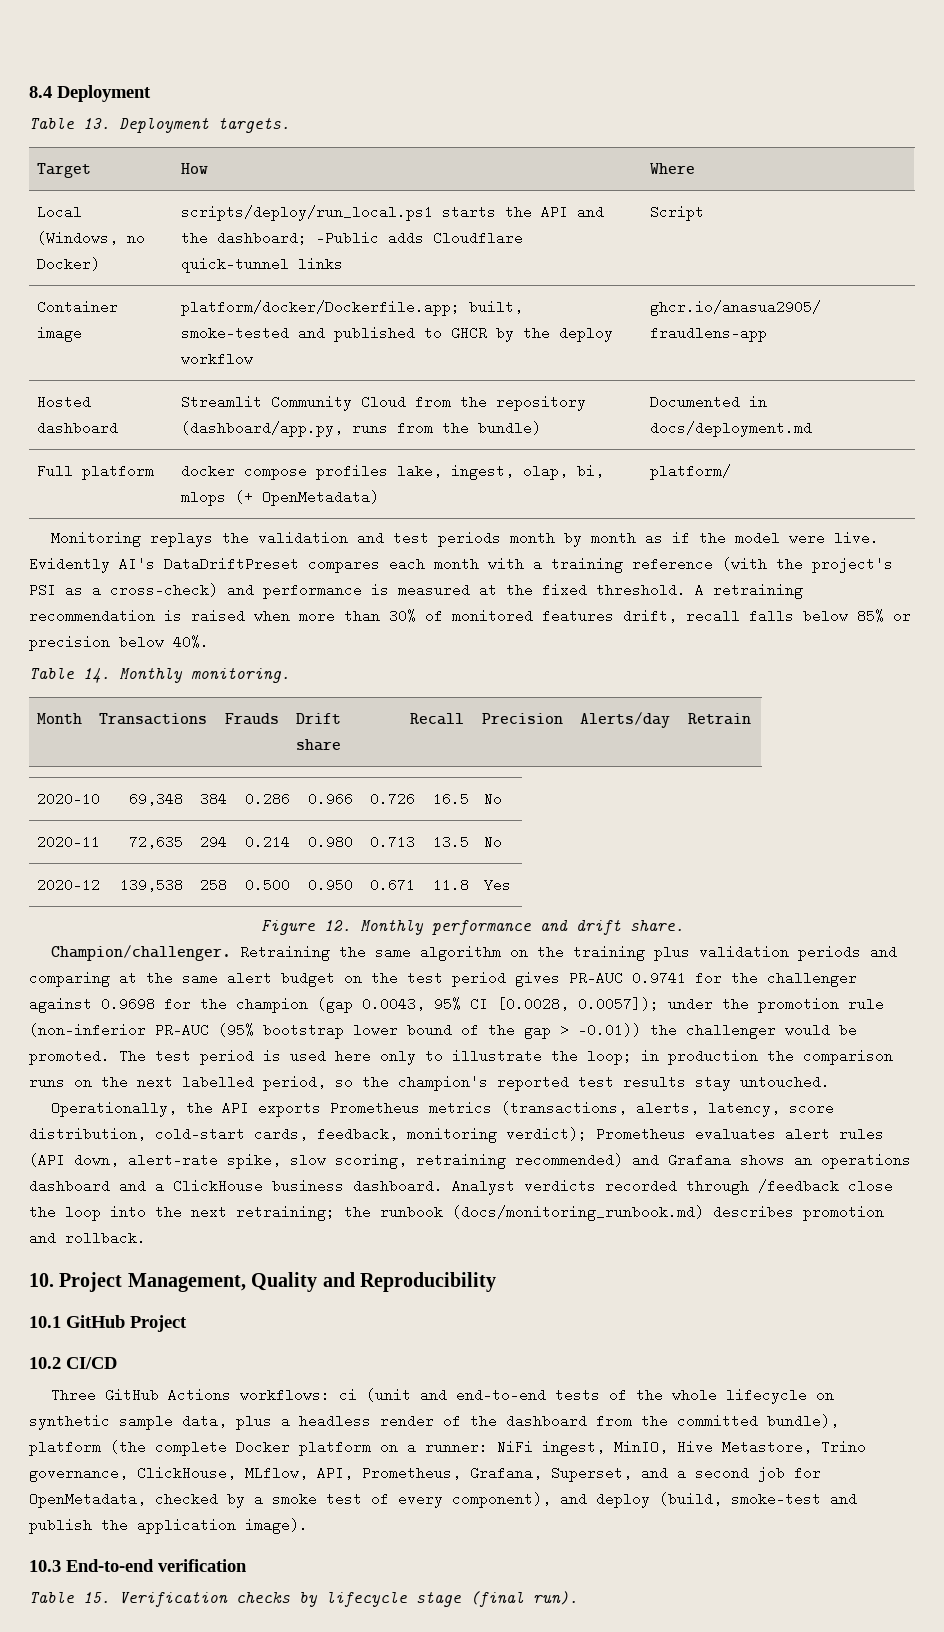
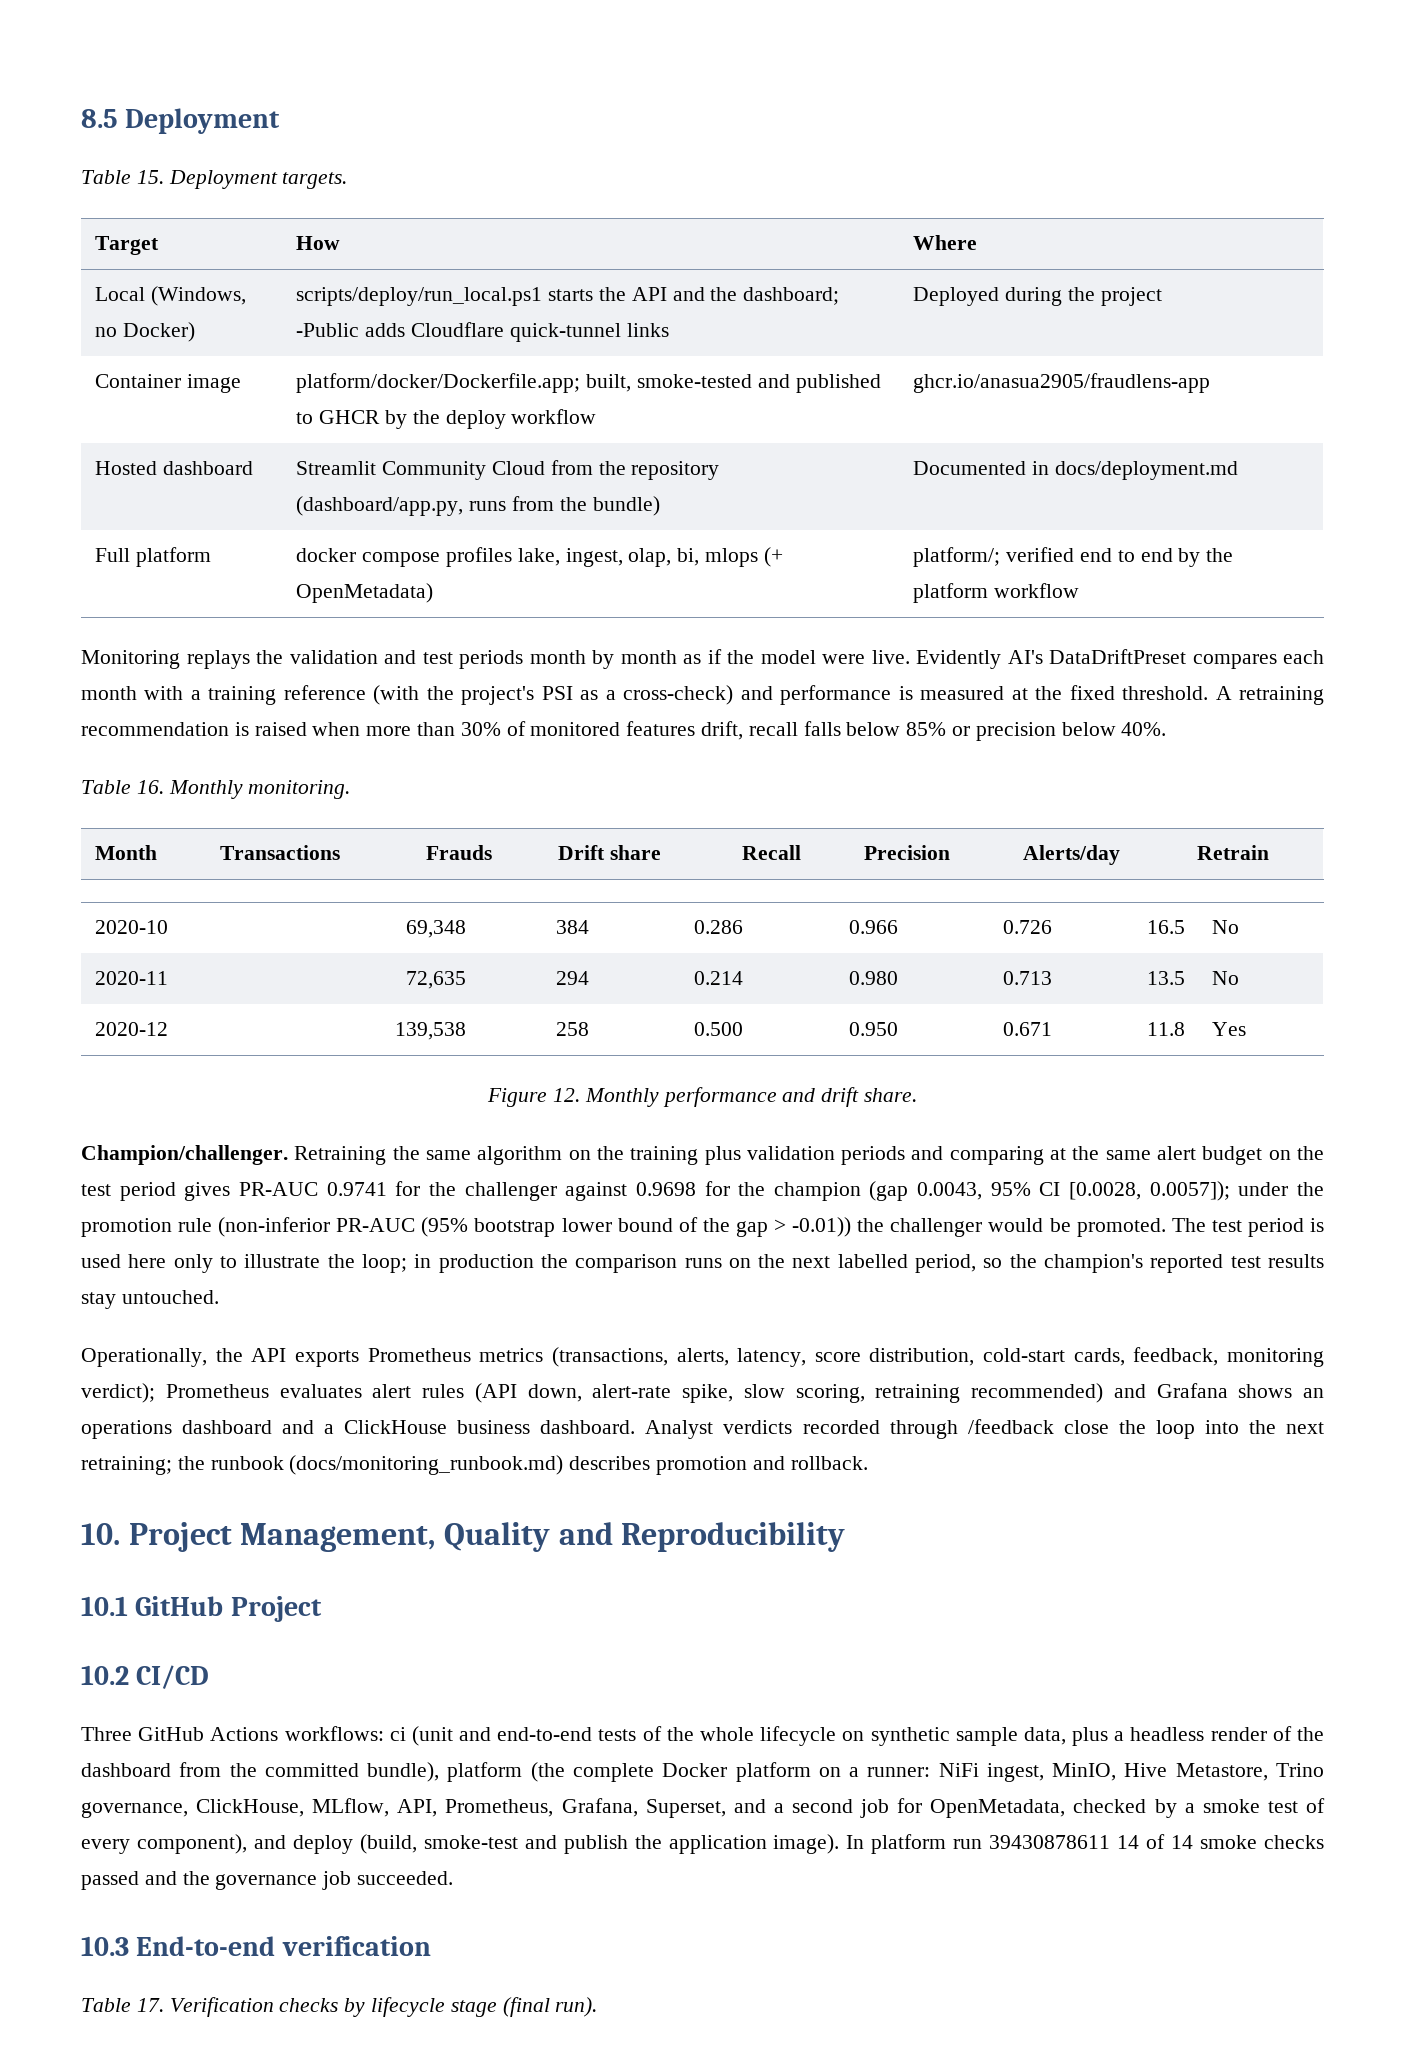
[29,86,52,98] 8.4 -> [81,109,118,128] 8.5
[83,118,110,129] 13. -> [136,170,164,184] 15.
[650,205,705,221] Script -> [913,287,1162,306] Deployed during the project
[650,464,732,480] platform/ -> [913,547,1234,567] [913,583,1080,603] platform/; verified end to end by the platform workflow
[83,668,110,683] 14. -> [136,780,164,794] 16.
(308, 1526) none -> [846,1834,1325,1854] [81,1871,454,1890] In platform run 39430878611 14 of 14 smoke checks passed and the governance job succeeded.
[83,1592,110,1603] 15. -> [136,1998,164,2012] 17.

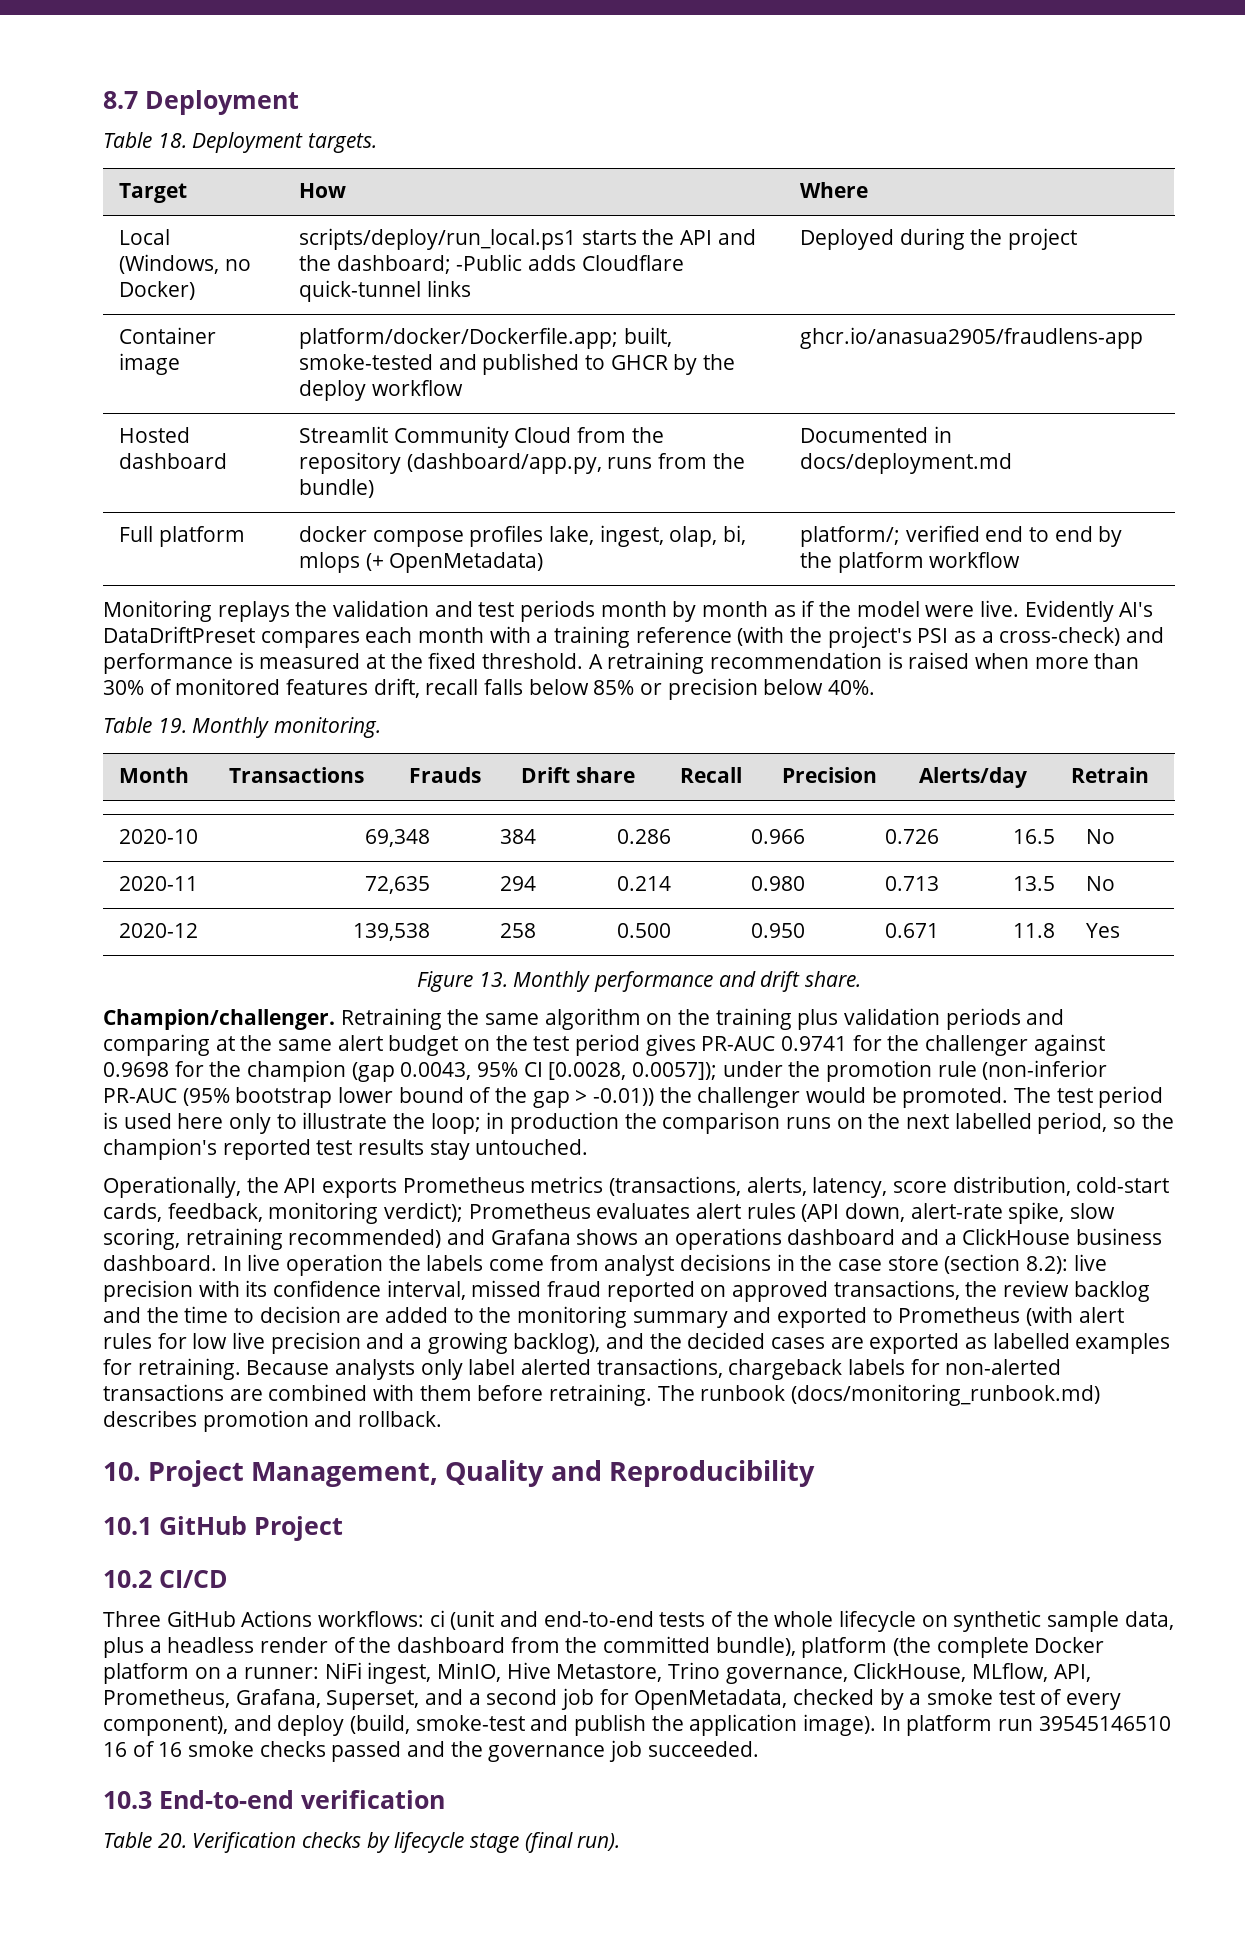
[81,109,118,128] 8.5 -> [103,91,138,109] 8.7
[136,170,164,184] 15. -> [157,133,187,148] 18.
[136,780,164,794] 16. -> [157,718,187,733] 19.
[552,1088,580,1102] 12. -> [478,972,508,987] 13.
[645,1419,1324,1439] [81,1456,205,1475] Analyst verdicts recorded through /feedback close the loop into the next retraining; the -> [222,1254,1107,1276] [103,1280,1150,1302] [103,1306,1124,1328] [103,1332,1171,1354] [103,1358,1062,1380] [103,1384,695,1406] In live operation the labels come from analyst decisions in the case store (section 8.2): live precision with its confidence interval, missed fraud reported on approved transactions, the review backlog and the time to decision are added to the monitoring summary and exported to Prometheus (with alert rules for low live precision and a growing backlog), and the decided cases are exported as labelled examples for retraining. Because analysts only label alerted transactions, chargeback labels for non-alerted transactions are combined with them before retraining. The
[989,1834,1194,1849] 39430878611 14 of 14 -> [1038,1716,1171,1731] [103,1741,183,1757] 39545146510 16 of 16
[136,1998,164,2012] 17. -> [157,1833,187,1848] 20.

